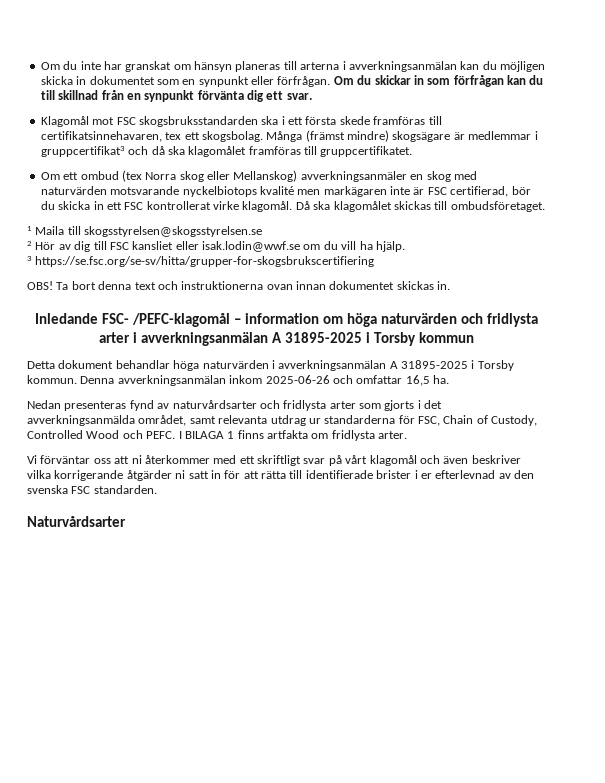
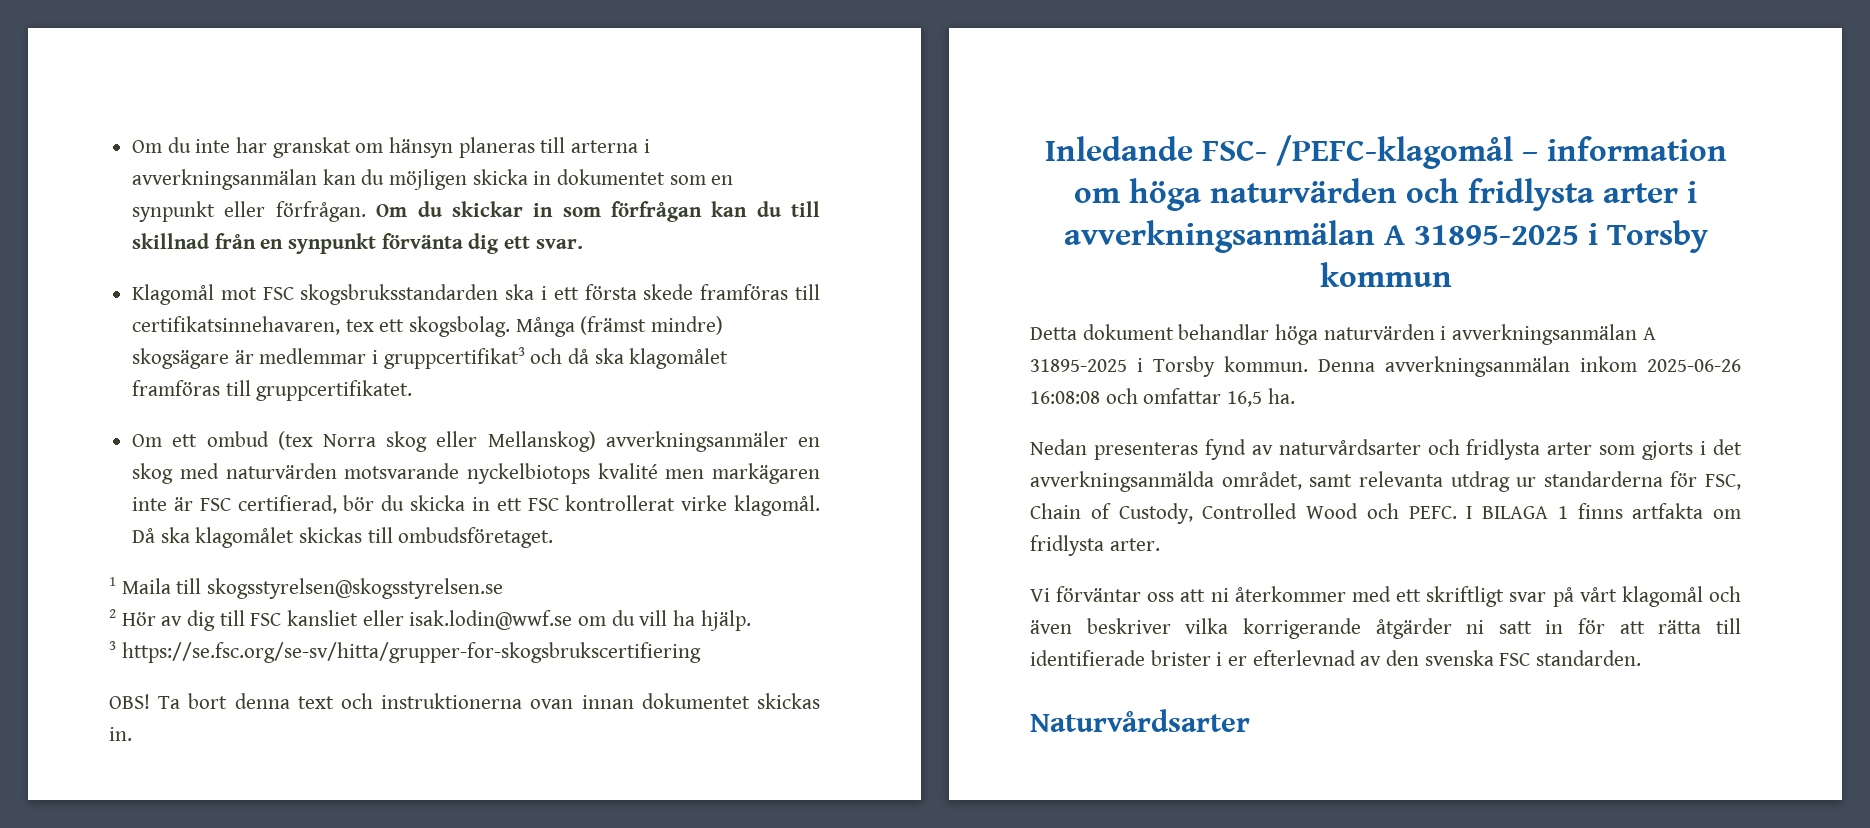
(330, 379) none -> [1030,391,1100,404] 16:08:08

